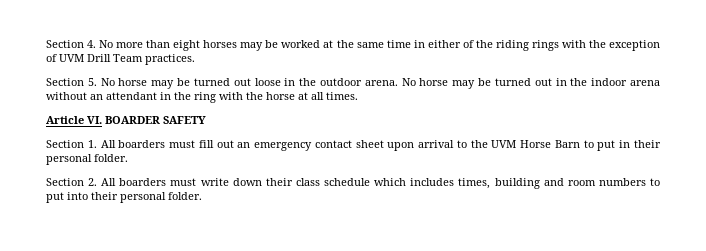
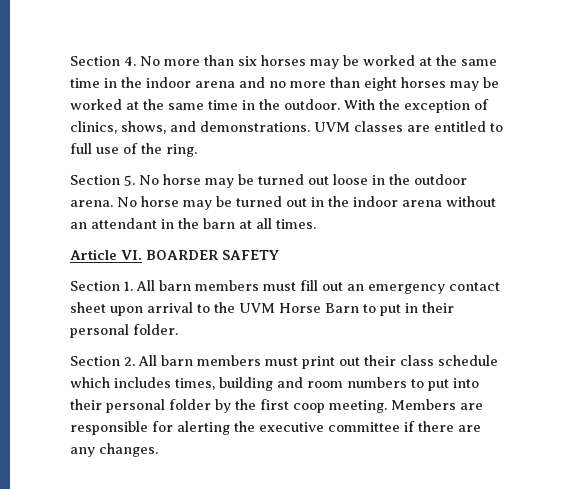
(171, 44) none -> [238,55,497,69] [70,77,360,88] six horses may be worked at the same time in the indoor arena and no more than
[427,40,660,51] [46,54,195,65] either of the riding rings with the exception of UVM Drill Team practices. -> [259,99,489,113] [70,121,503,134] [70,143,197,157] the outdoor. With the exception of clinics, shows, and demonstrations. UVM classes are entitled to full use of the ring.
[194,92,295,103] ring with the horse -> [203,218,235,229] barn
[118,140,166,148] boarders -> [159,280,259,291] barn members
[119,178,262,186] boarders must write down -> [161,355,360,369] barn members must print out
[168,192,202,200] folder. -> [169,399,483,413] [70,421,481,435] [70,443,158,457] folder by the first coop meeting. Members are responsible for alerting the executive committee if there are any changes.

